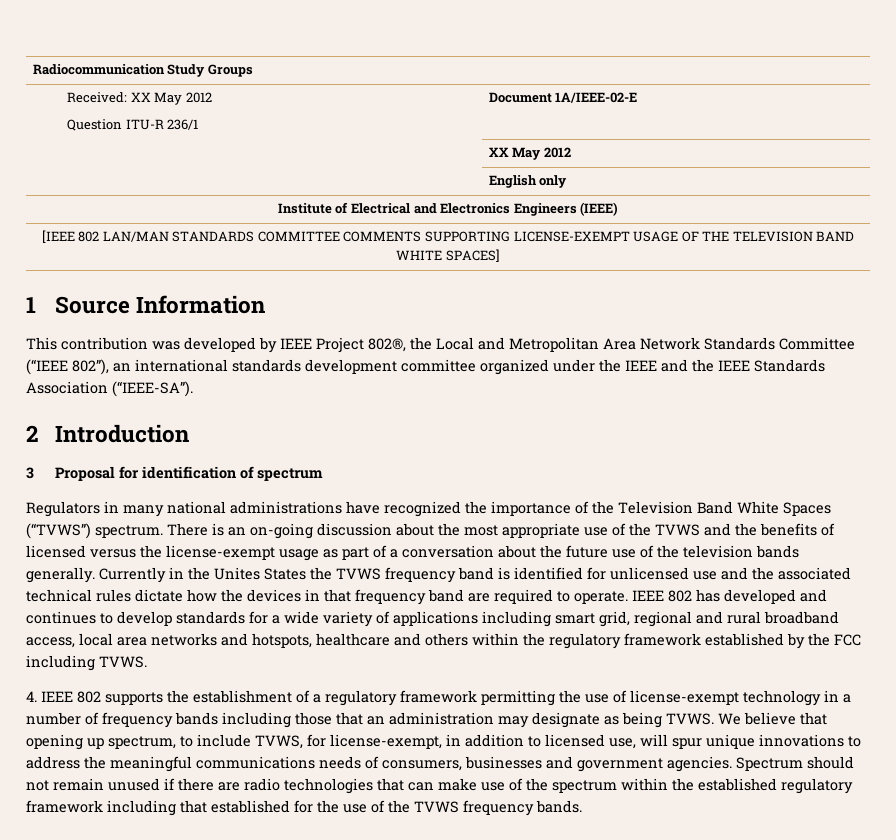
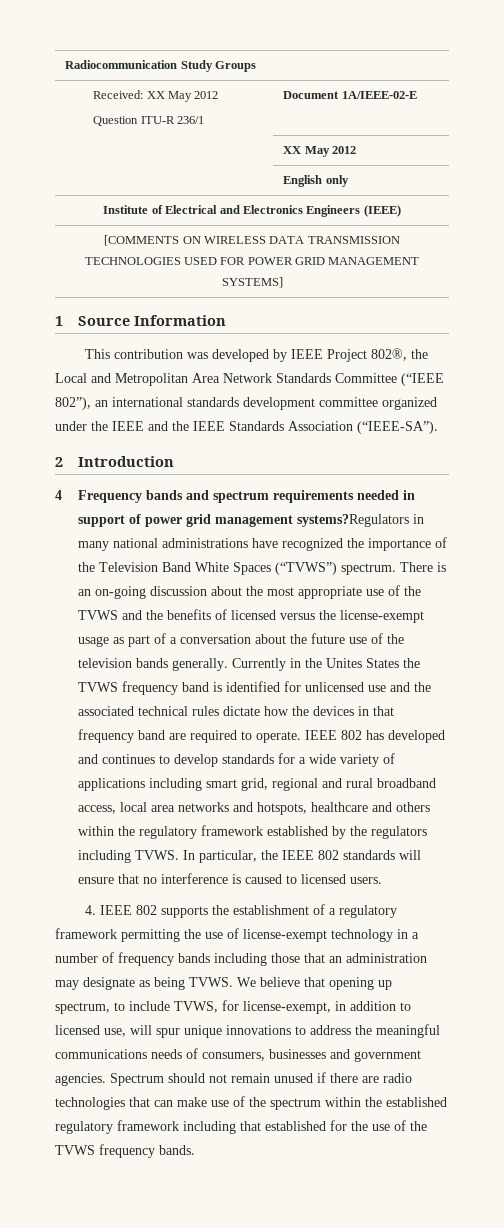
[41,230,855,243] [396,249,500,262] [IEEE 802 LAN/MAN STANDARDS COMMITTEE COMMENTS SUPPORTING LICENSE-EXEMPT USAGE OF THE TELEVISION BAND WHITE SPACES] -> [104,235,400,246] [84,257,420,265] [221,277,283,288] [COMMENTS ON WIRELESS DATA TRANSMISSION TECHNOLOGIES USED FOR POWER GRID MANAGEMENT SYSTEMS]
[26,466,323,481] [26,501,100,517] 3 Proposal for identification of spectrum // Regulators -> [55,490,416,503] [78,514,410,527] 4 Frequency bands and spectrum requirements needed in support of power grid management systems?Regulators
[834,634,861,646] FCC -> [371,826,428,839] regulators
(147, 662) none -> [183,850,422,863] [78,873,383,884] In particular, the IEEE 802 standards will ensure that no interference is caused to licensed users.

